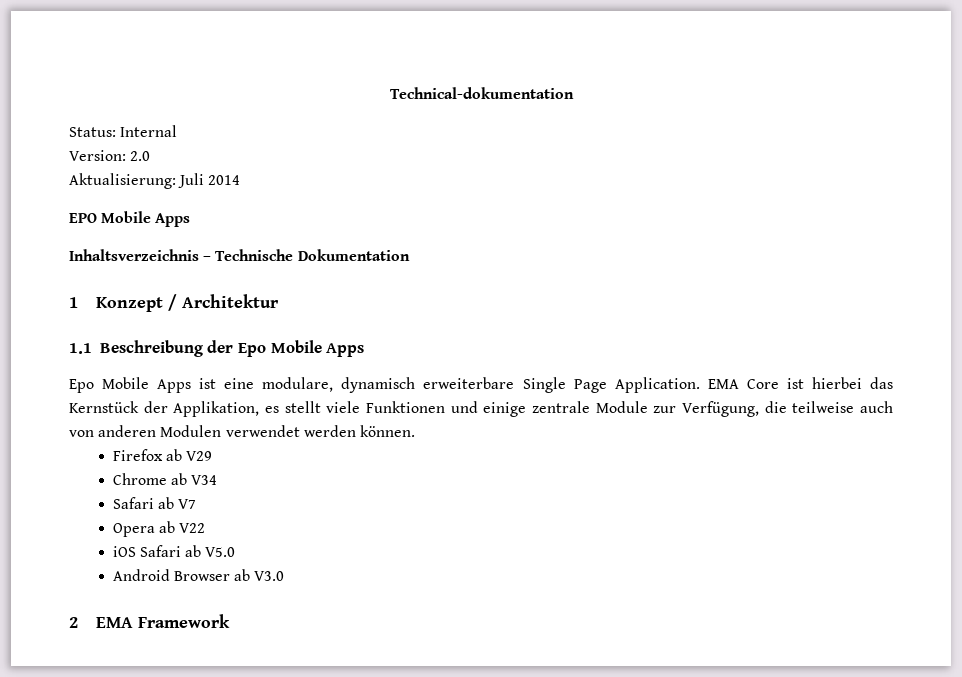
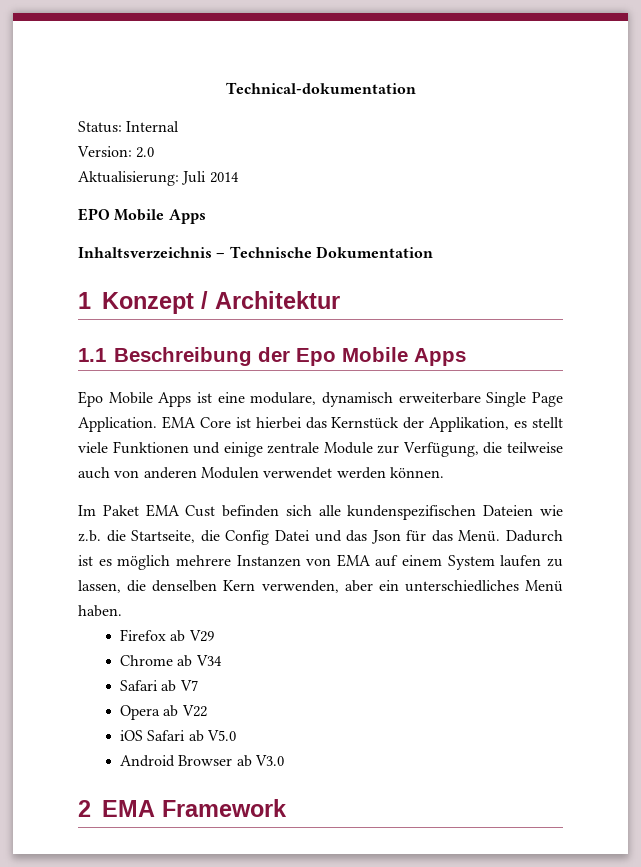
(415, 431) none -> [78,504,563,520] [78,530,563,545] [78,554,563,570] [78,580,563,593] [78,605,122,617] // Im Paket EMA Cust befinden sich alle kundenspezifischen Dateien wie z.b. die Startseite, die Config Datei und das Json für das Menü. Dadurch ist es möglich mehrere Instanzen von EMA auf einem System laufen zu lassen, die denselben Kern verwenden, aber ein unterschiedliches Menü haben.

